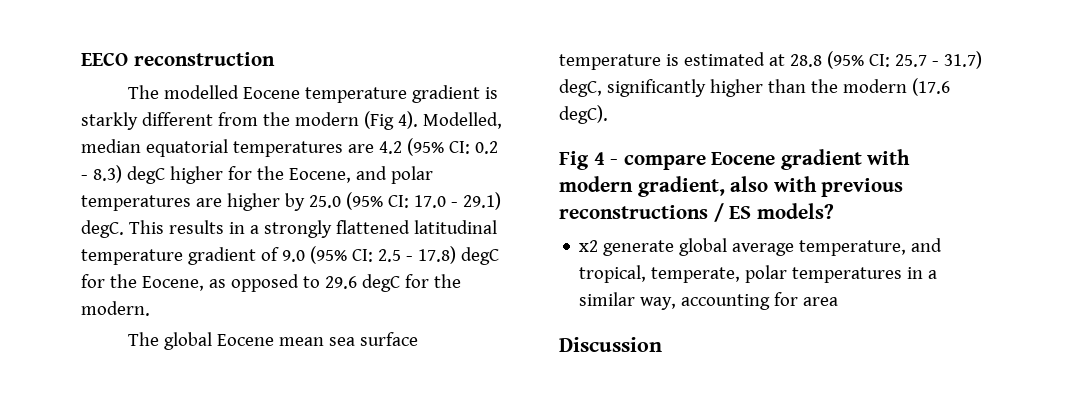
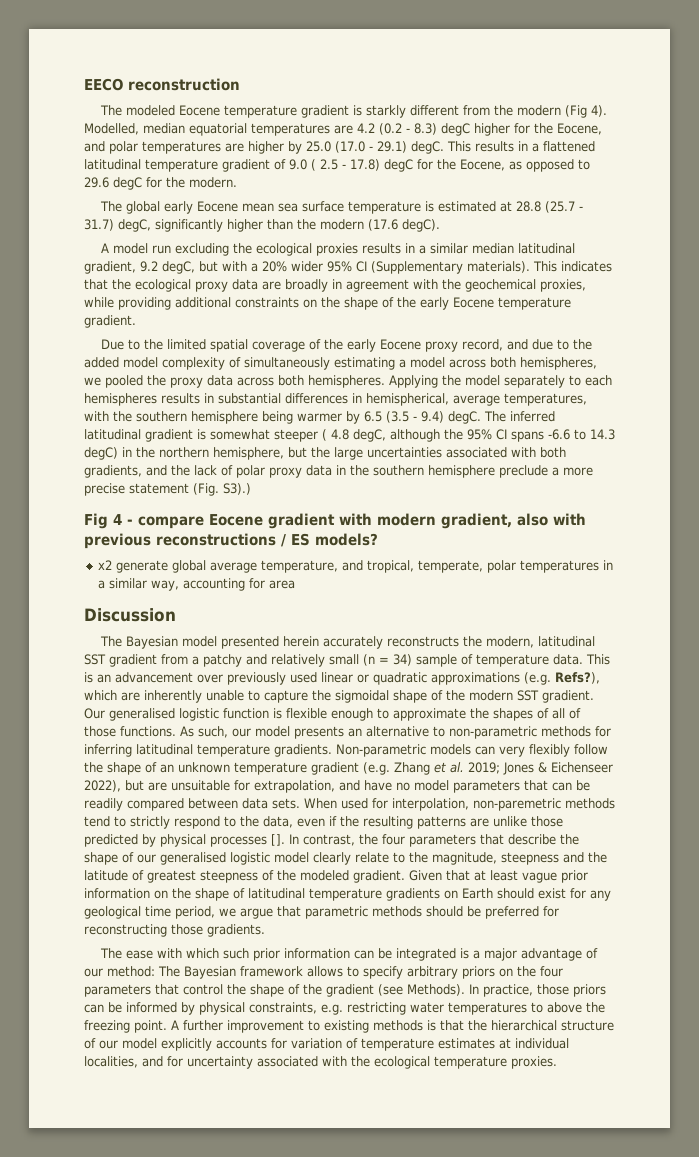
[163,85,239,99] modelled -> [126,105,176,116] modeled
[406,138,498,156] (95% CI: 0.2 -> [379,123,402,135] (0.2
[345,192,446,210] (95% CI: 17.0 -> [335,141,365,153] (17.0
[263,220,332,238] strongly -> (539, 147) none
[309,246,373,264] (95% CI: -> [311,159,316,171] (
(212, 341) none -> [164,201,194,214] early
[826,51,927,69] (95% CI: 25.7 -> [545,201,576,213] (25.7
(608, 114) none -> [101,243,576,256] [84,261,612,274] [84,279,586,292] [84,297,571,310] [84,315,136,328] [101,339,593,352] [84,357,597,370] [84,375,612,388] [84,393,587,406] [84,411,555,424] [84,429,615,442] [84,447,566,460] [84,465,593,478] [84,483,251,496] // A model run excluding the ecological proxies results in a similar median latitudinal gradient, 9.2 degC, but with a 20% wider 95% CI (Supplementary materials). This indicates that the ecological proxy data are broadly in agreement with the geochemical proxies, while providing additional constraints on the shape of the early Eocene temperature gradient. // Due to the limited spatial coverage of the early Eocene proxy record, and due to the added model complexity of simultaneously estimating a model across both hemispheres, we pooled the proxy data across both hemispheres. Applying the model separately to each hemispheres results in substantial differences in hemispherical, average temperatures, with the southern hemisphere being warmer by 6.5 (3.5 - 9.4) degC. The inferred latitudinal gradient is somewhat steeper ( 4.8 degC, although the 95% CI spans -6.6 to 14.3 degC) in the northern hemisphere, but the large uncertainties associated with both gradients, and the lack of polar proxy data in the southern hemisphere preclude a more precise statement (Fig. S3).)
(662, 344) none -> [100,636,596,649] [84,654,610,667] [84,672,600,685] [84,690,594,703] [84,708,581,721] [84,726,611,739] [84,744,608,757] [84,762,613,775] [84,780,590,793] [84,798,615,811] [84,816,563,829] [84,834,579,847] [84,852,607,865] [84,870,588,883] [84,888,611,901] [84,906,559,919] [84,924,265,937] [100,948,599,961] [84,966,563,979] [84,984,606,997] [84,1002,605,1015] [84,1020,614,1033] [84,1038,569,1051] [84,1056,557,1069] // The Bayesian model presented herein accurately reconstructs the modern, latitudinal SST gradient from a patchy and relatively small (n = 34) sample of temperature data. This is an advancement over previously used linear or quadratic approximations (e.g. Refs?), which are inherently unable to capture the sigmoidal shape of the modern SST gradient. Our generalised logistic function is flexible enough to approximate the shapes of all of those functions. As such, our model presents an alternative to non-parametric methods for inferring latitudinal temperature gradients. Non-parametric models can very flexibly follow the shape of an unknown temperature gradient (e.g. Zhang et al. 2019; Jones & Eichenseer 2022), but are unsuitable for extrapolation, and have no model parameters that can be readily compared between data sets. When used for interpolation, non-paremetric methods tend to strictly respond to the data, even if the resulting patterns are unlike those predicted by physical processes []. In contrast, the four parameters that describe the shape of our generalised logistic model clearly relate to the magnitude, steepness and the latitude of greatest steepness of the modeled gradient. Given that at least vague prior information on the shape of latitudinal temperature gradients on Earth should exist for any geological time period, we argue that parametric methods should be preferred for reconstructing those gradients. // The ease with which such prior information can be integrated is a major advantage of our method: The Bayesian framework allows to specify arbitrary priors on the four parameters that control the shape of the gradient (see Methods). In practice, those priors can be informed by physical constraints, e.g. restricting water temperatures to above the freezing point. A further improvement to existing methods is that the hierarchical structure of our model explicitly accounts for variation of temperature estimates at individual localities, and for uncertainty associated with the ecological temperature proxies.

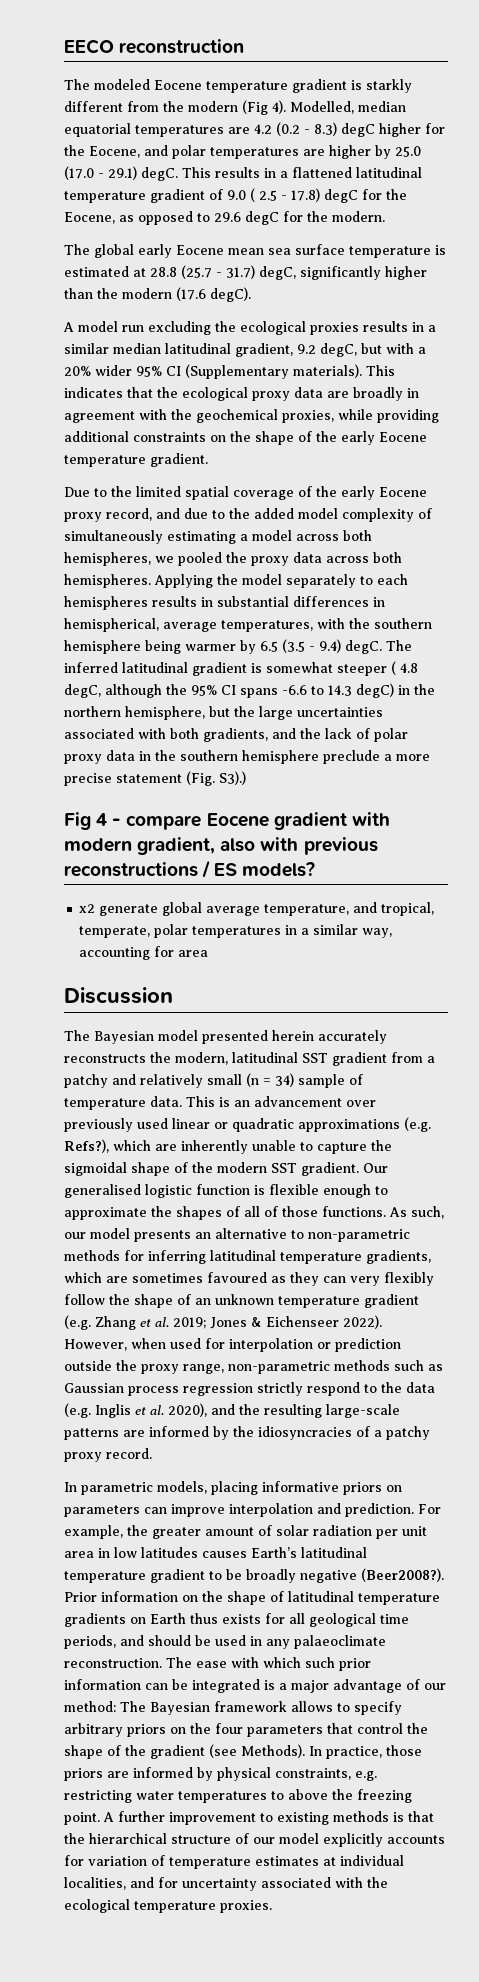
[274,744,471,757] gradients. Non-parametric models -> [366,1250,431,1264] [64,1272,319,1286] gradients, which are sometimes favoured as they
[84,780,590,793] [84,798,615,811] [84,816,337,829] 2022), but are unsuitable for extrapolation, and have no model parameters that can be readily compared between data sets. When used for interpolation, non-paremetric methods tend to strictly respond to the data, even if -> [343,1315,382,1329] [64,1338,401,1352] [64,1360,443,1374] [64,1382,435,1396] [64,1403,235,1418] 2022). However, when used for interpolation or prediction outside the proxy range, non-parametric methods such as Gaussian process regression strictly respond to the data (e.g. Inglis et al. 2020), and
(413, 822) none -> [326,1404,400,1418] large-scale
[493,816,563,827] [84,834,579,847] [84,852,607,865] [84,870,588,883] unlike those predicted by physical processes []. In contrast, the four parameters that describe the shape of our generalised logistic model clearly relate to the magnitude, steepness and the latitude of greatest steepness of the modeled gradient. Given that at least vague prior -> [149,1426,430,1440] [64,1448,152,1462] [64,1481,402,1495] [64,1503,441,1517] [64,1525,427,1539] [64,1547,367,1558] [64,1568,444,1583] [64,1592,97,1602] informed by the idiosyncracies of a patchy proxy record. // In parametric models, placing informative priors on parameters can improve interpolation and prediction. For example, the greater amount of solar radiation per unit area in low latitudes causes Earth’s latitudinal temperature gradient to be broadly negative (Beer2008?). Prior
[497,888,611,901] [84,906,559,919] [84,924,265,937] should exist for any geological time period, we argue that parametric methods should be preferred for reconstructing those gradients. // -> [190,1613,409,1627] [64,1635,386,1649] [64,1658,162,1668] thus exists for all geological time periods, and should be used in any palaeoclimate reconstruction.
[84,1002,122,1013] can be -> [107,1771,129,1778] are

